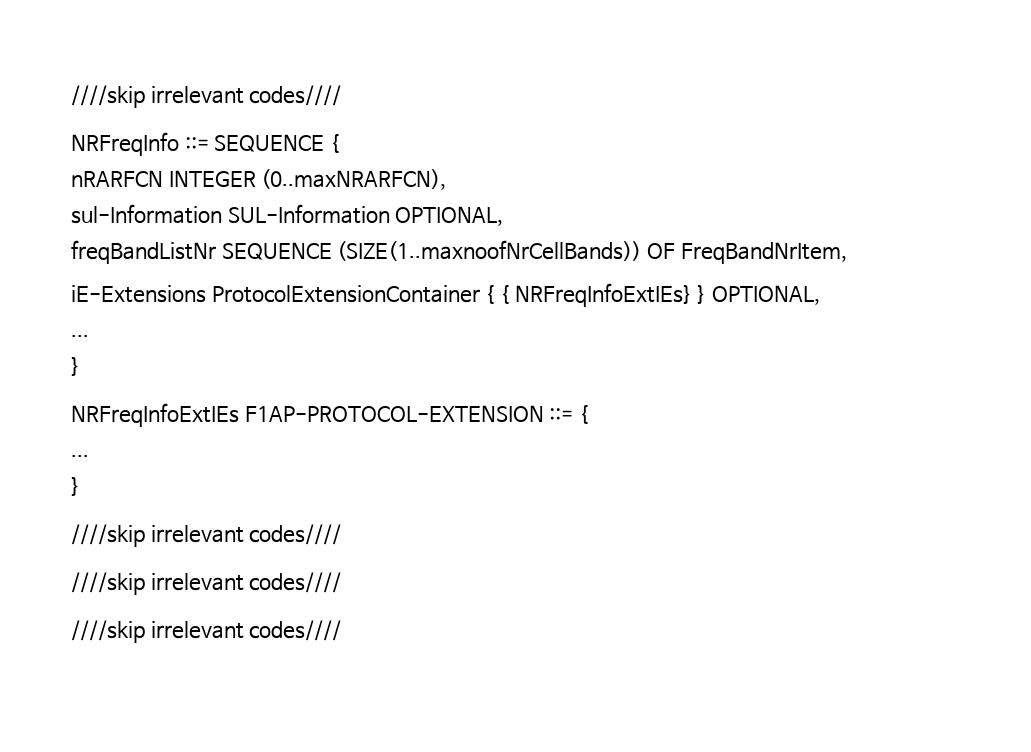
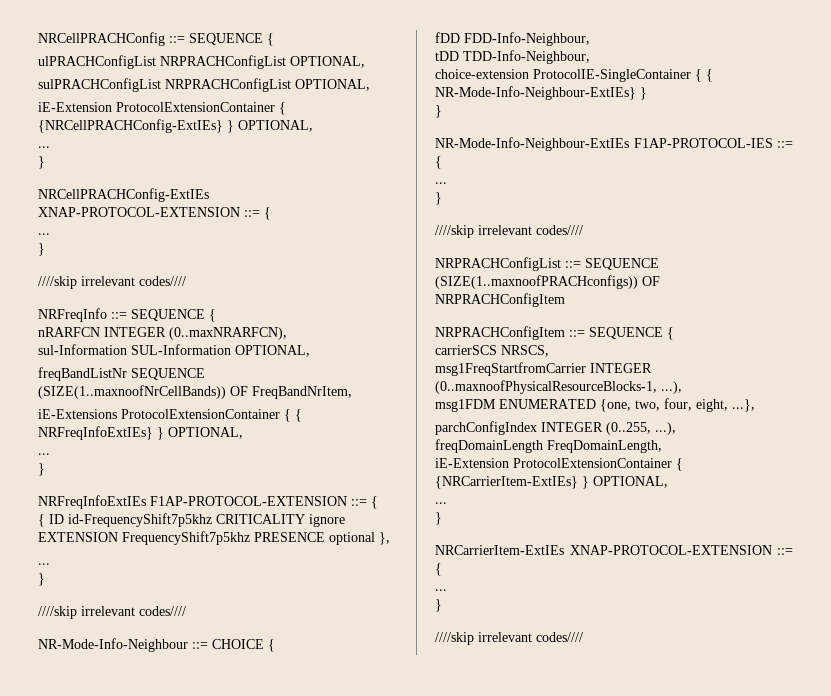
(71, 96) none -> [38,32,274,46] [38,55,365,69] [38,78,370,92] [38,102,286,115] [38,119,313,133] [38,146,50,148] [38,156,45,169] [38,188,209,202] [38,207,271,220] [38,233,50,235] [38,243,45,256] NRCellPRACHConfig ::= SEQUENCE { // ulPRACHConfigList NRPRACHConfigList OPTIONAL, // sulPRACHConfigList NRPRACHConfigList OPTIONAL, // iE-Extension ProtocolExtensionContainer { {NRCellPRACHConfig-ExtIEs} } OPTIONAL, // ... // } // NRCellPRACHConfig-ExtIEs XNAP-PROTOCOL-EXTENSION ::= { // ... // } //
[71,455,89,457] [71,477,80,496] [71,524,342,547] [71,572,342,595] // ... // } // ////skip irrelevant codes//// // ////skip irrelevant codes//// -> [38,513,345,527] [38,531,390,545] [38,563,50,565] [38,573,45,586] [38,606,186,619] [38,638,275,652] [435,32,590,46] [435,50,590,64] [435,69,713,82] [435,86,647,100] [435,105,442,118] [435,137,793,151] [435,156,442,169] [435,182,447,184] [435,192,442,205] [435,225,583,238] [435,257,659,271] [435,275,660,289] [435,293,565,307] [435,326,674,340] [435,345,549,357] [435,362,652,376] [435,380,682,394] [435,398,755,412] [435,421,676,435] [435,439,662,453] [435,458,683,471] [435,476,668,489] [435,502,447,504] [435,512,442,525] [435,545,793,555] [435,563,442,576] [435,589,447,591] [435,599,442,612] // { ID id-FrequencyShift7p5khz CRITICALITY ignore EXTENSION FrequencyShift7p5khz PRESENCE optional }, // ... // } // ////skip irrelevant codes//// // NR-Mode-Info-Neighbour ::= CHOICE { // fDD FDD-Info-Neighbour, // tDD TDD-Info-Neighbour, // choice-extension ProtocolIE-SingleContainer { { NR-Mode-Info-Neighbour-ExtIEs} } // } // NR-Mode-Info-Neighbour-ExtIEs F1AP-PROTOCOL-IES ::= { // ... // } // ////skip irrelevant codes//// // NRPRACHConfigList ::= SEQUENCE (SIZE(1..maxnoofPRACHconfigs)) OF NRPRACHConfigItem // NRPRACHConfigItem ::= SEQUENCE { // carrierSCS NRSCS, // msg1FreqStartfromCarrier INTEGER (0..maxnoofPhysicalResourceBlocks-1, ...), // msg1FDM ENUMERATED {one, two, four, eight, ...}, // parchConfigIndex INTEGER (0..255, ...), // freqDomainLength FreqDomainLength, // iE-Extension ProtocolExtensionContainer { {NRCarrierItem-ExtIEs} } OPTIONAL, // ... // } // NRCarrierItem-ExtIEs XNAP-PROTOCOL-EXTENSION ::= { // ... // }

